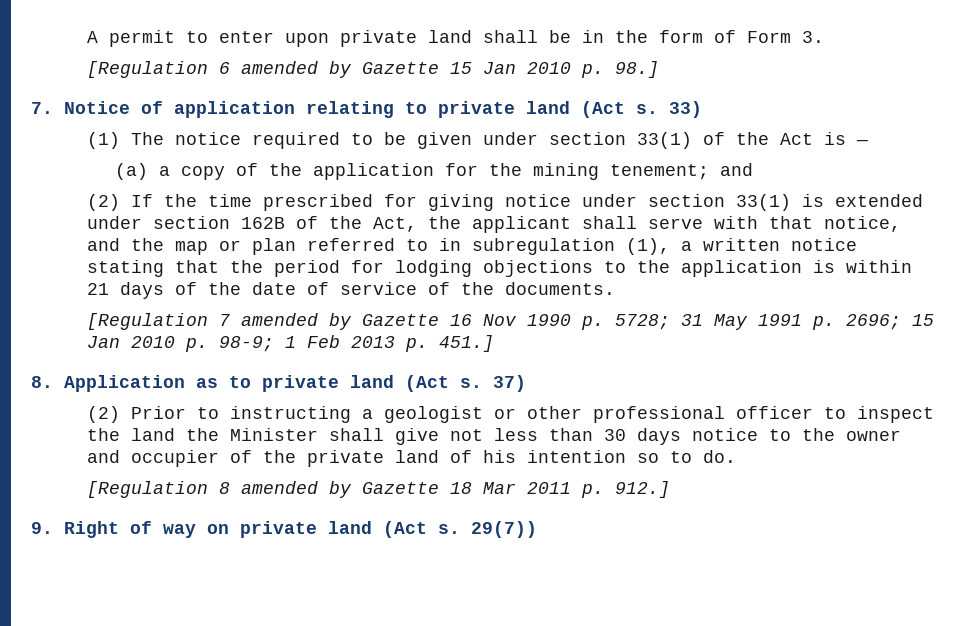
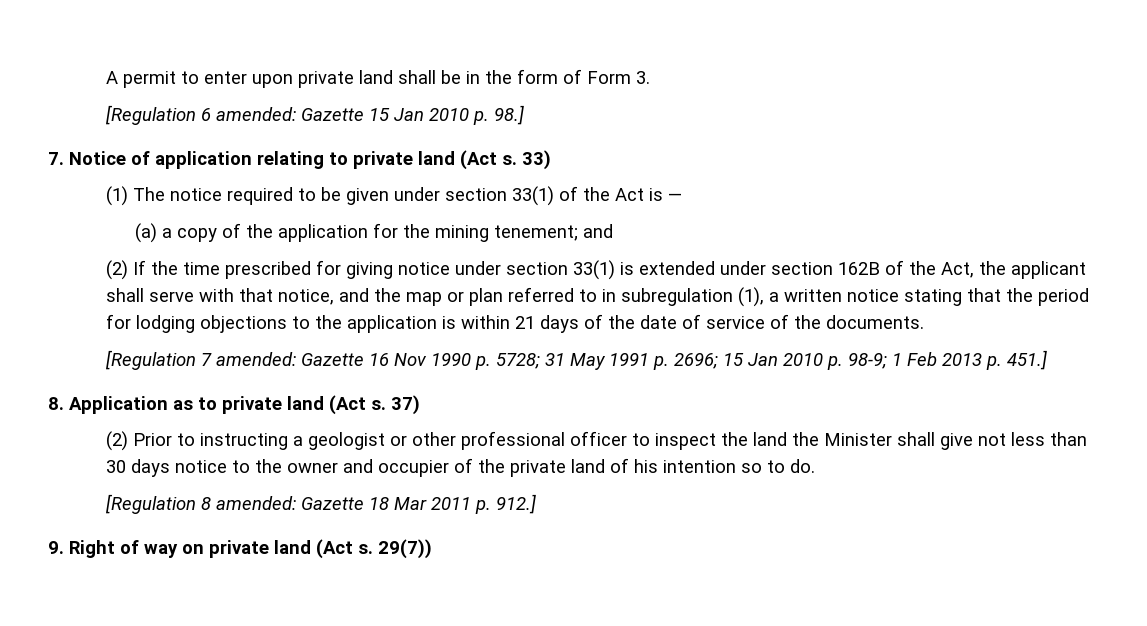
[241,61,353,78] amended by -> [215,107,296,121] amended:
[241,313,353,330] amended by -> [215,352,296,366] amended:
[241,481,353,498] amended by -> [215,496,296,510] amended:

